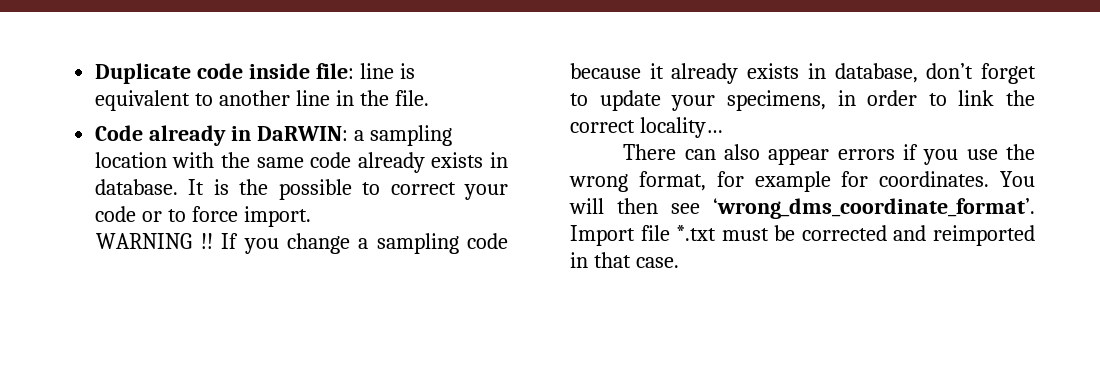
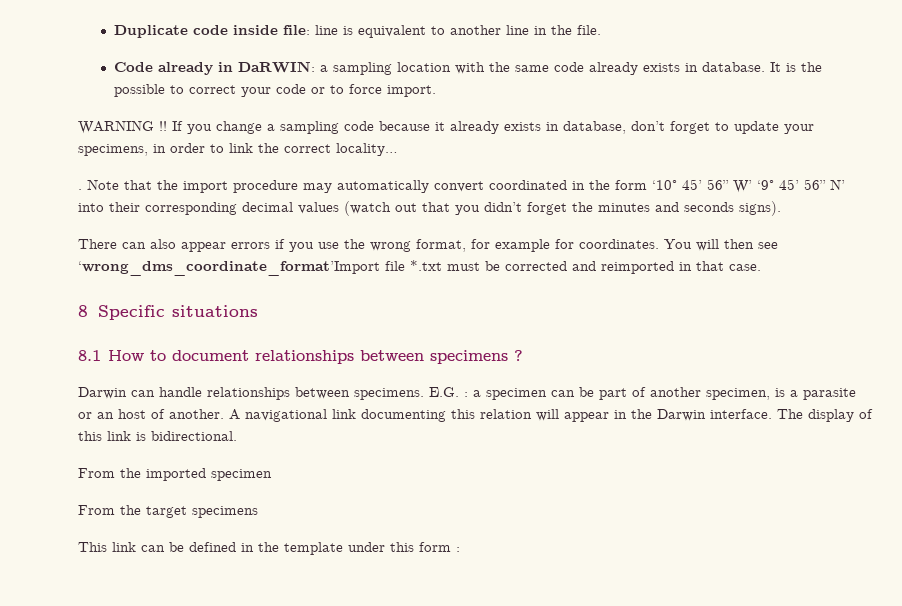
(723, 127) none -> [78,179,845,193] [78,201,781,216] // . Note that the import procedure may automatically convert coordinated in the form ‘10° 45’ 56” W’ ‘9° 45’ 56” N’ into their corresponding decimal values (watch out that you didn’t forget the minutes and seconds signs).
[713,198,1035,219] [570,225,635,246] ‘wrong_dms_coordinate_format’. Import -> [78,261,380,276] ‘wrong_dms_coordinate_format’Import
(679, 262) none -> [78,305,258,320] [78,350,524,364] [78,387,856,400] [78,409,873,422] [78,431,237,441] [78,468,272,481] [78,505,258,518] [78,542,460,555] // 8 Specific situations // 8.1 How to document relationships between specimens ? // Darwin can handle relationships between specimens. E.G. : a specimen can be part of another specimen, is a parasite or an host of another. A navigational link documenting this relation will appear in the Darwin interface. The display of this link is bidirectional. // From the imported specimen // From the target specimens // This link can be defined in the template under this form :

